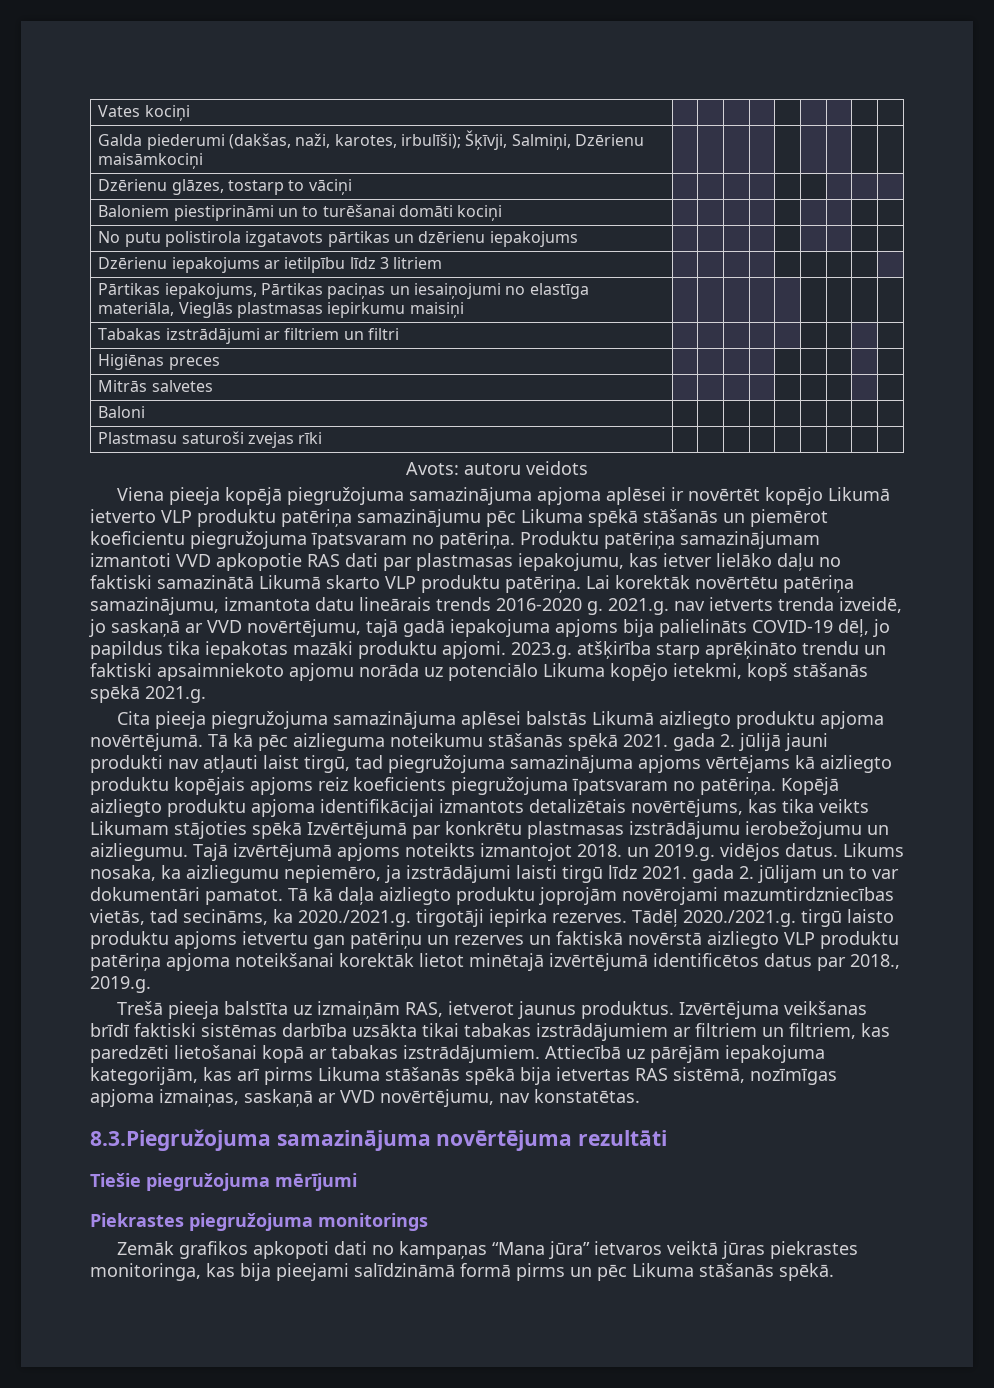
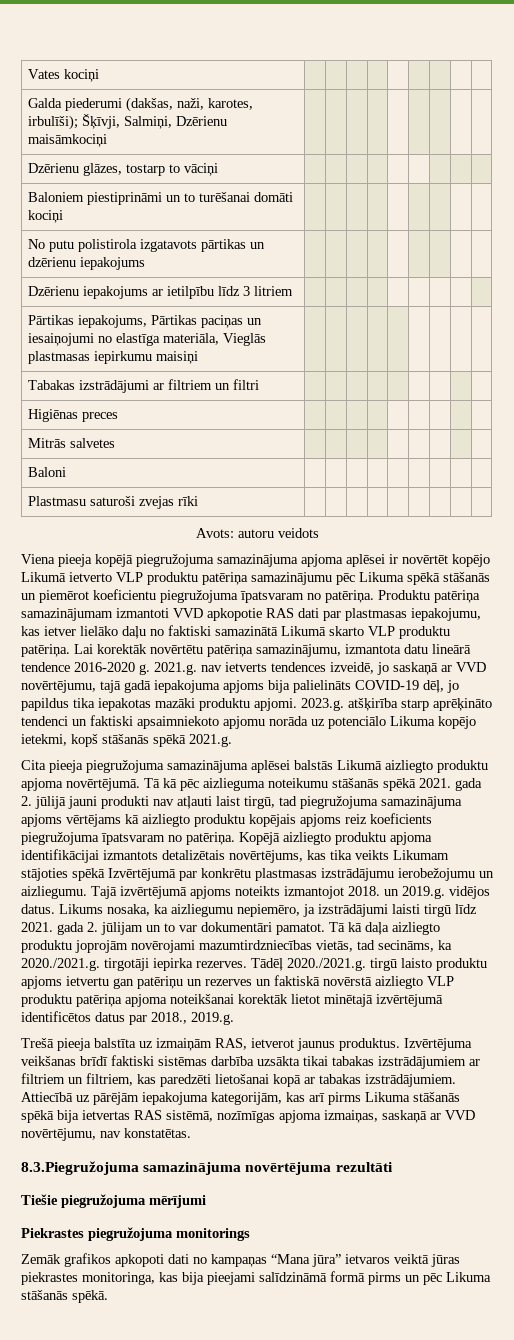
[359,597,491,611] lineārais trends -> [432,644,471,654] [21,662,70,672] lineārā tendence
[778,597,834,611] trenda -> [271,662,326,672] tendences
[802,641,859,655] trendu -> [21,716,68,726] tendenci

